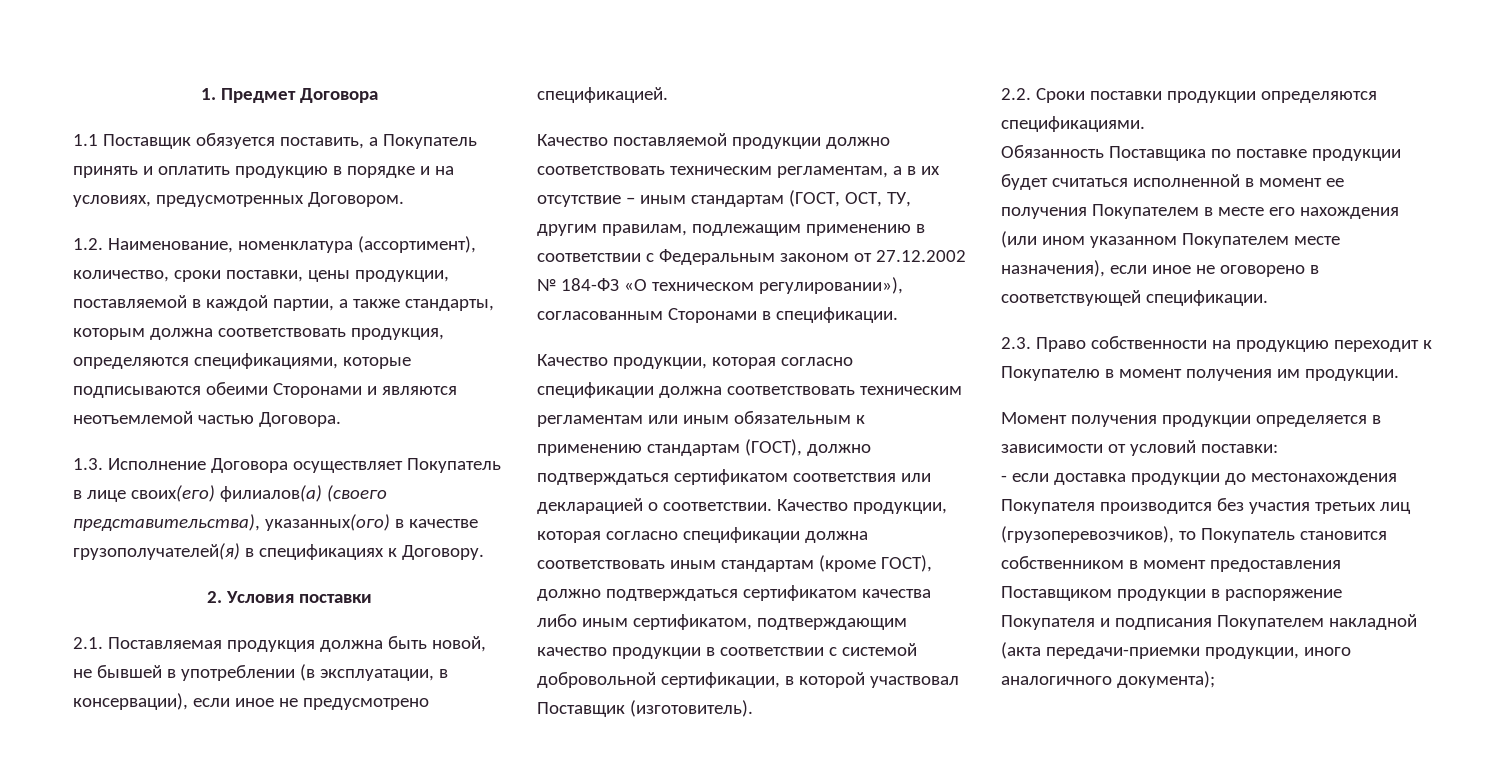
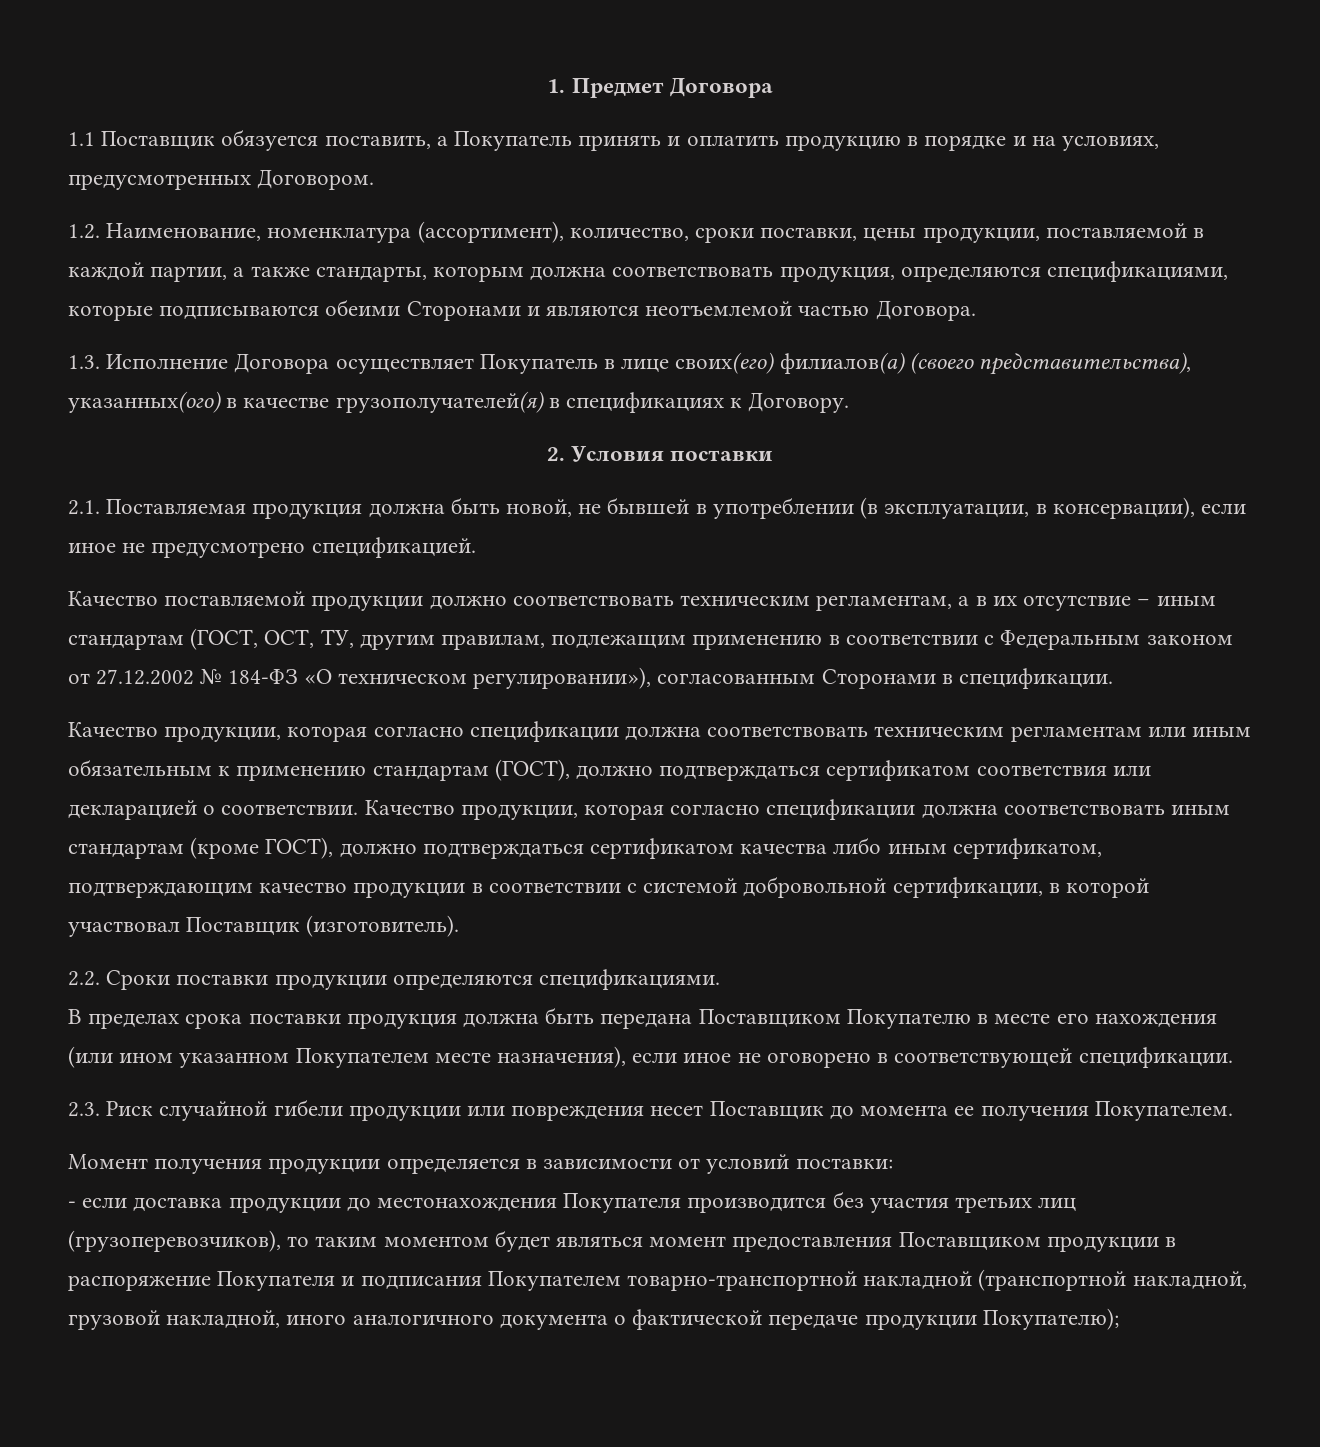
[1001,145,1401,161] [1001,174,1344,190] [1001,204,1199,219] Обязанность Поставщика по поставке продукции будет считаться исполненной в момент ее получения Покупателем -> [68,1007,971,1029] В пределах срока поставки продукция должна быть передана Поставщиком Покупателю
[1035,336,1432,352] [1001,366,1399,381] Право собственности на продукцию переходит к Покупателю в момент получения им продукции. -> [106,1099,1233,1121] Риск случайной гибели продукции или повреждения несет Поставщик до момента ее получения Покупателем.
[1200,528,1387,543] [1001,556,1138,569] Покупатель становится собственником в -> [315,1230,644,1252] таким моментом будет являться
[1328,614,1417,630] [1001,642,1351,659] [1001,671,1215,688] накладной (акта передачи-приемки продукции, иного аналогичного документа); -> [627,1269,1247,1291] [68,1308,1119,1330] товарно-транспортной накладной (транспортной накладной, грузовой накладной, иного аналогичного документа о фактической передаче продукции Покупателю);

